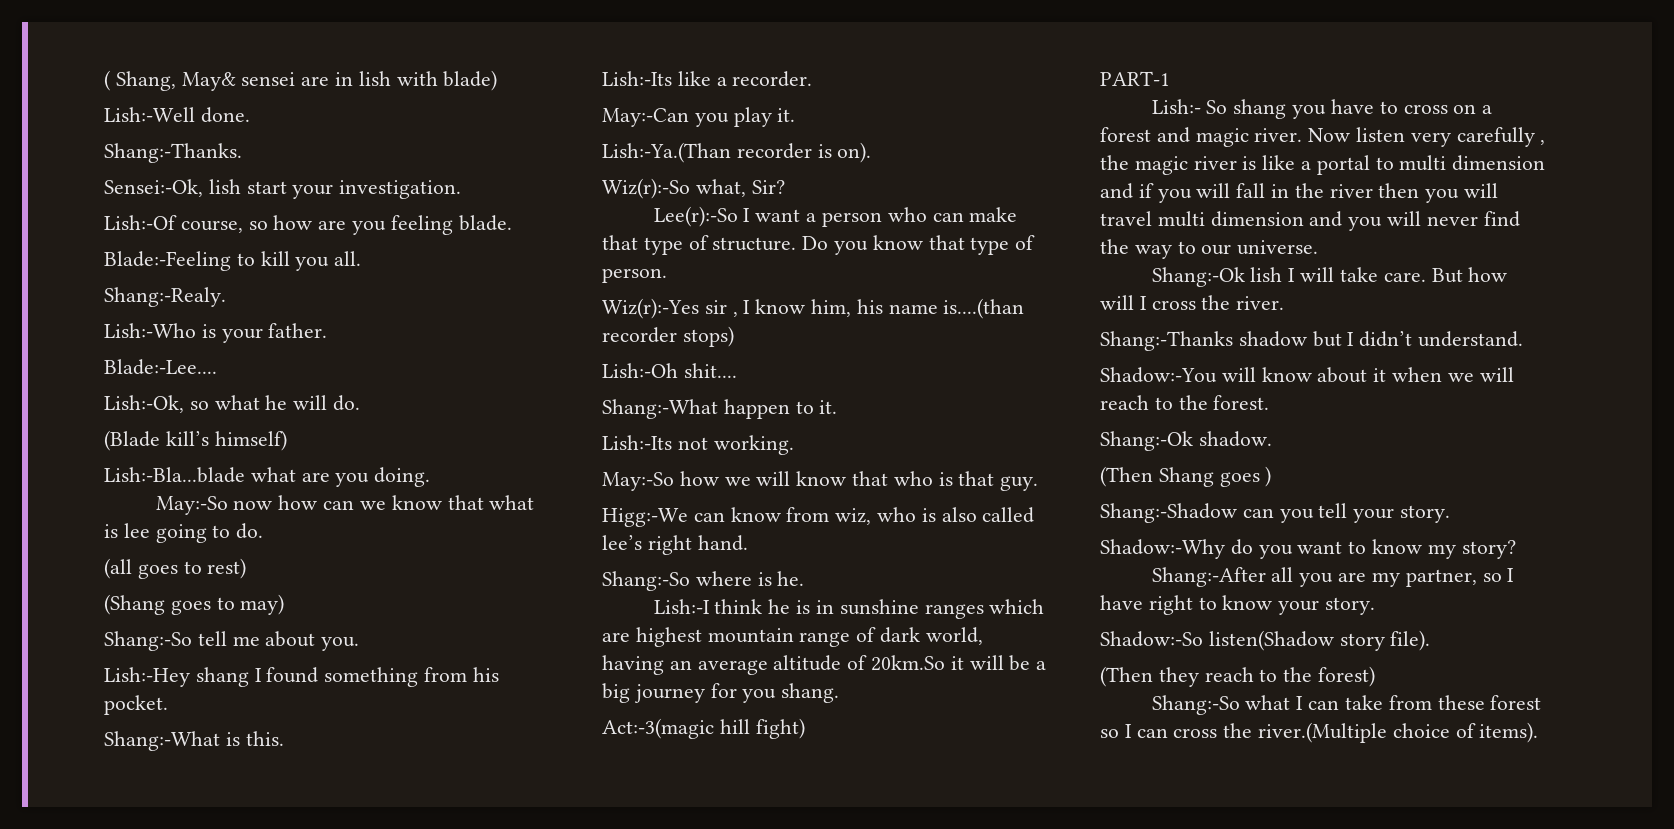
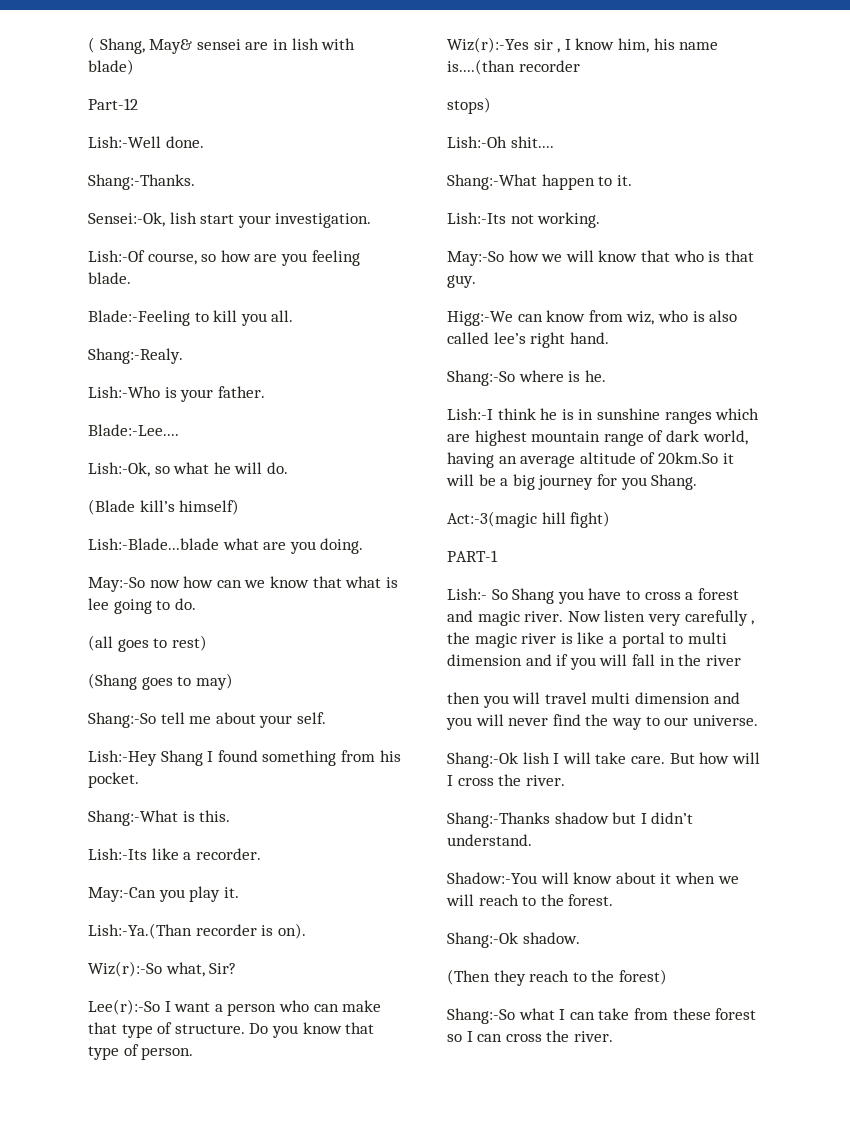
(498, 80) none -> [88,98,138,110] // Part-12
[104,467,245,483] Lish:-Bla...blade -> [88,538,219,550] Lish:-Blade...blade
[321,637,360,651] you. -> [259,712,326,728] your self.
[195,667,249,687] shang -> [160,750,203,766] Shang
(677, 335) none -> (580, 66) //
[781,683,840,703] shang. -> [651,474,698,490] Shang.
[1233,99,1287,119] shang -> [512,588,555,604] Shang
[1453,104,1477,114] on -> (681, 596) none
(1373, 191) none -> (741, 660) //
[1100,466,1272,487] [1100,503,1451,523] [1100,539,1516,559] [1151,567,1515,587] [1100,595,1376,615] [1100,630,1431,651] // (Then Shang goes ) // Shang:-Shadow can you tell your story. // Shadow:-Why do you want to know my story? // Shang:-After all you are my partner, so I have right to know your story. // Shadow:-So listen(Shadow story file). -> (580, 938) none
[1258,722,1539,743] river.(Multiple choice of items). -> [573,1031,613,1042] river.

